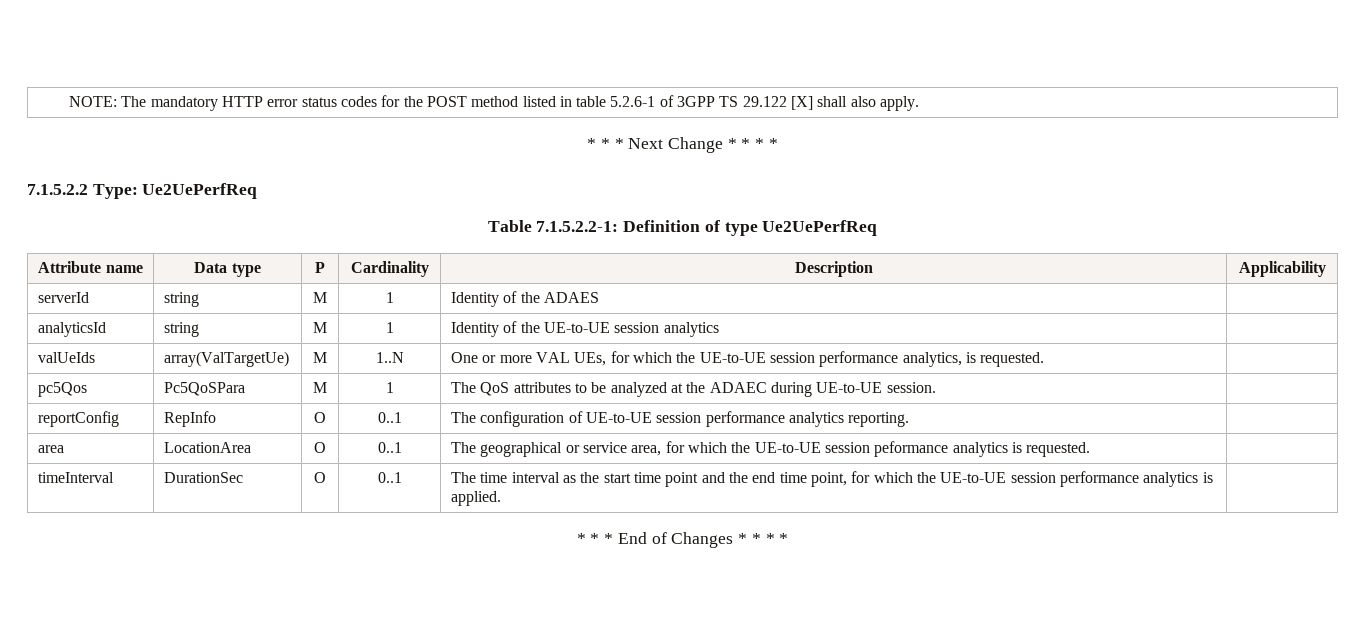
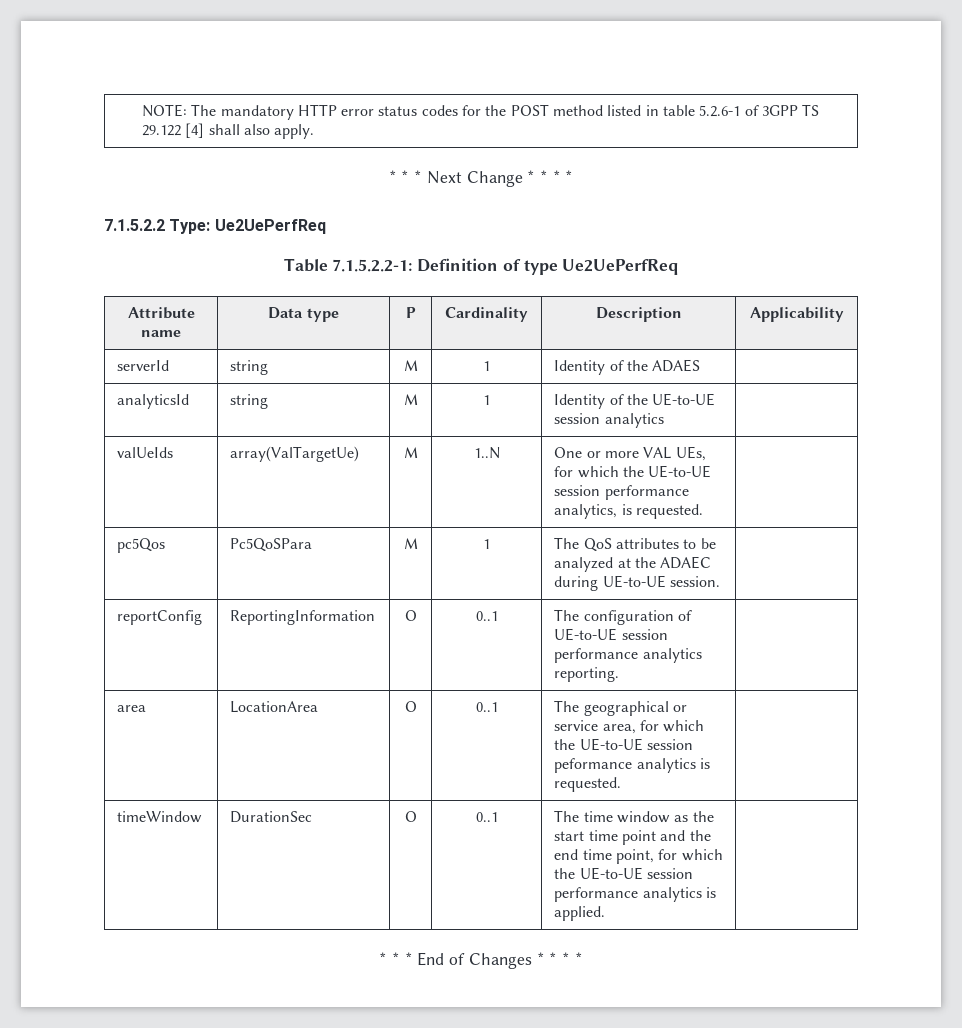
[791,96,814,110] [X] -> [185,123,205,138] [4]
[164,411,217,427] RepInfo -> [230,610,376,625] ReportingInformation
[38,472,115,483] timeInterval -> [117,811,203,823] timeWindow
[511,472,560,483] interval -> [616,811,670,823] window

